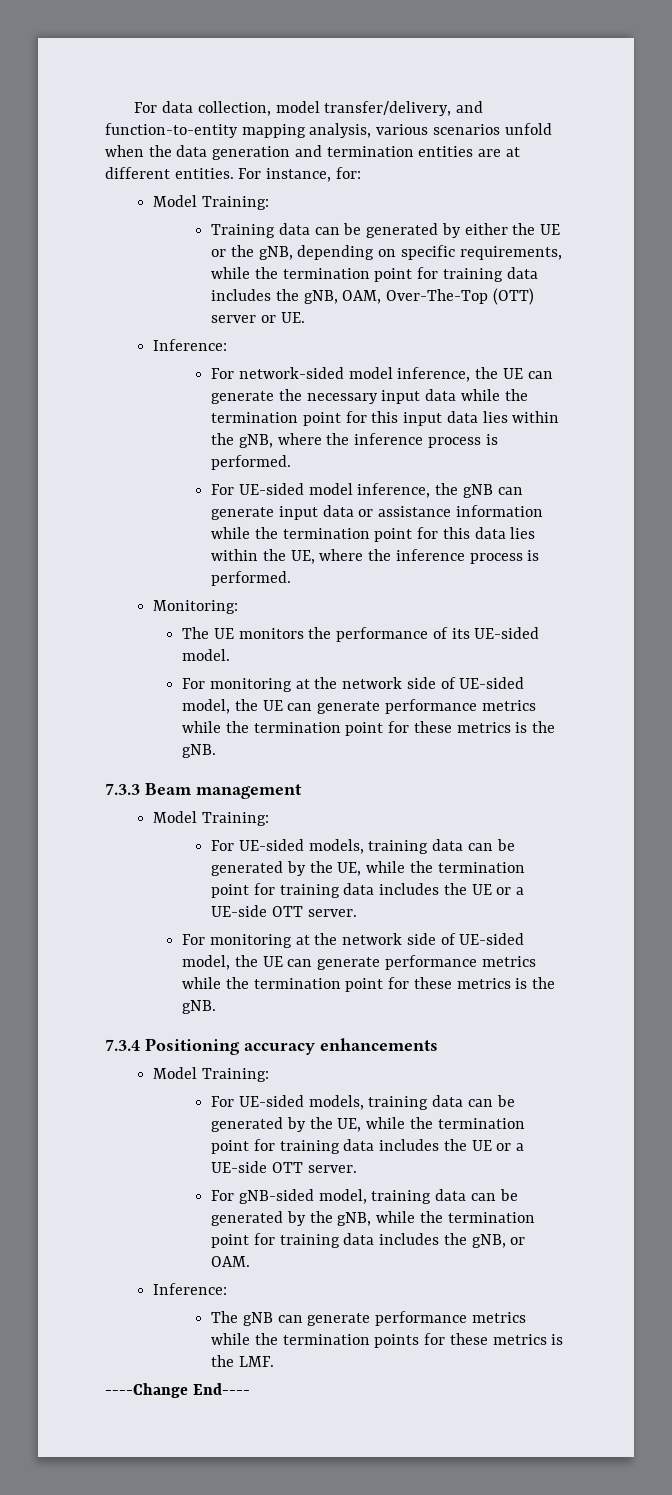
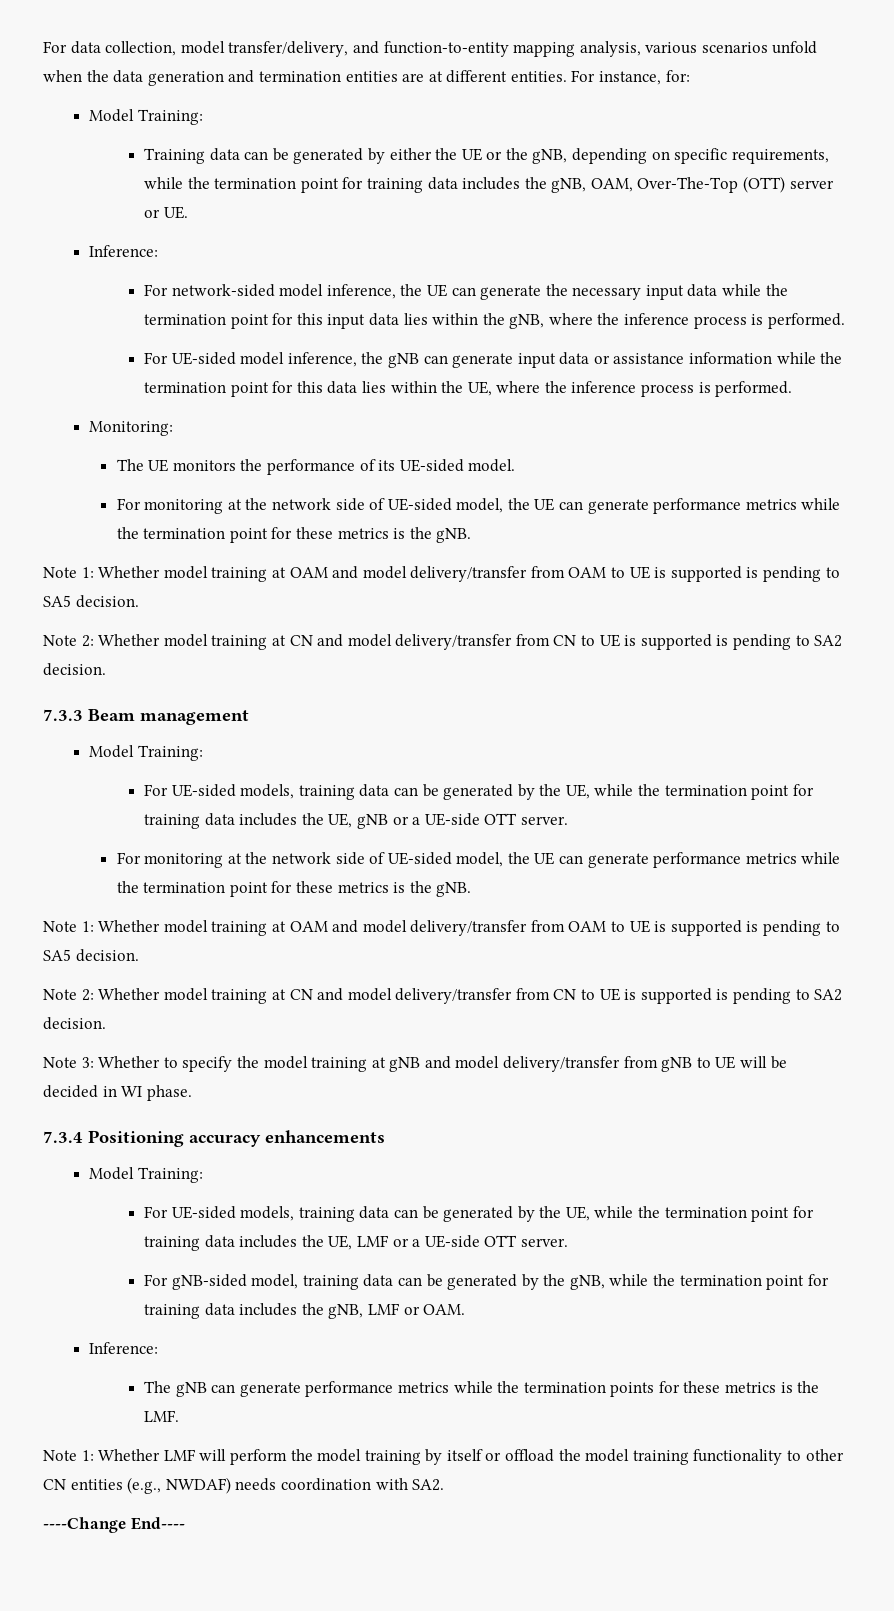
(217, 751) none -> [43,566,840,582] [43,595,139,608] [43,634,843,650] [43,663,106,676] // Note 1: Whether model training at OAM and model delivery/transfer from OAM to UE is supported is pending to SA5 decision. // Note 2: Whether model training at CN and model delivery/transfer from CN to UE is supported is pending to SA2 decision.
[471,884,492,895] UE -> [328,813,388,829] UE, gNB
(217, 1007) none -> [43,920,840,936] [43,949,139,962] [43,988,843,1004] [43,1017,106,1030] [43,1056,787,1072] [43,1085,192,1101] // Note 1: Whether model training at OAM and model delivery/transfer from OAM to UE is supported is pending to SA5 decision. // Note 2: Whether model training at CN and model delivery/transfer from CN to UE is supported is pending to SA2 decision. // Note 3: Whether to specify the model training at gNB and model delivery/transfer from gNB to UE will be decided in WI phase.
[471,1140,492,1151] UE -> [328,1235,389,1250] UE, LMF
(506, 1241) none -> [367,1303,400,1315] LMF
(275, 1361) none -> [43,1449,844,1465] [43,1477,445,1494] // Note 1: Whether LMF will perform the model training by itself or offload the model training functionality to other CN entities (e.g., NWDAF) needs coordination with SA2.

